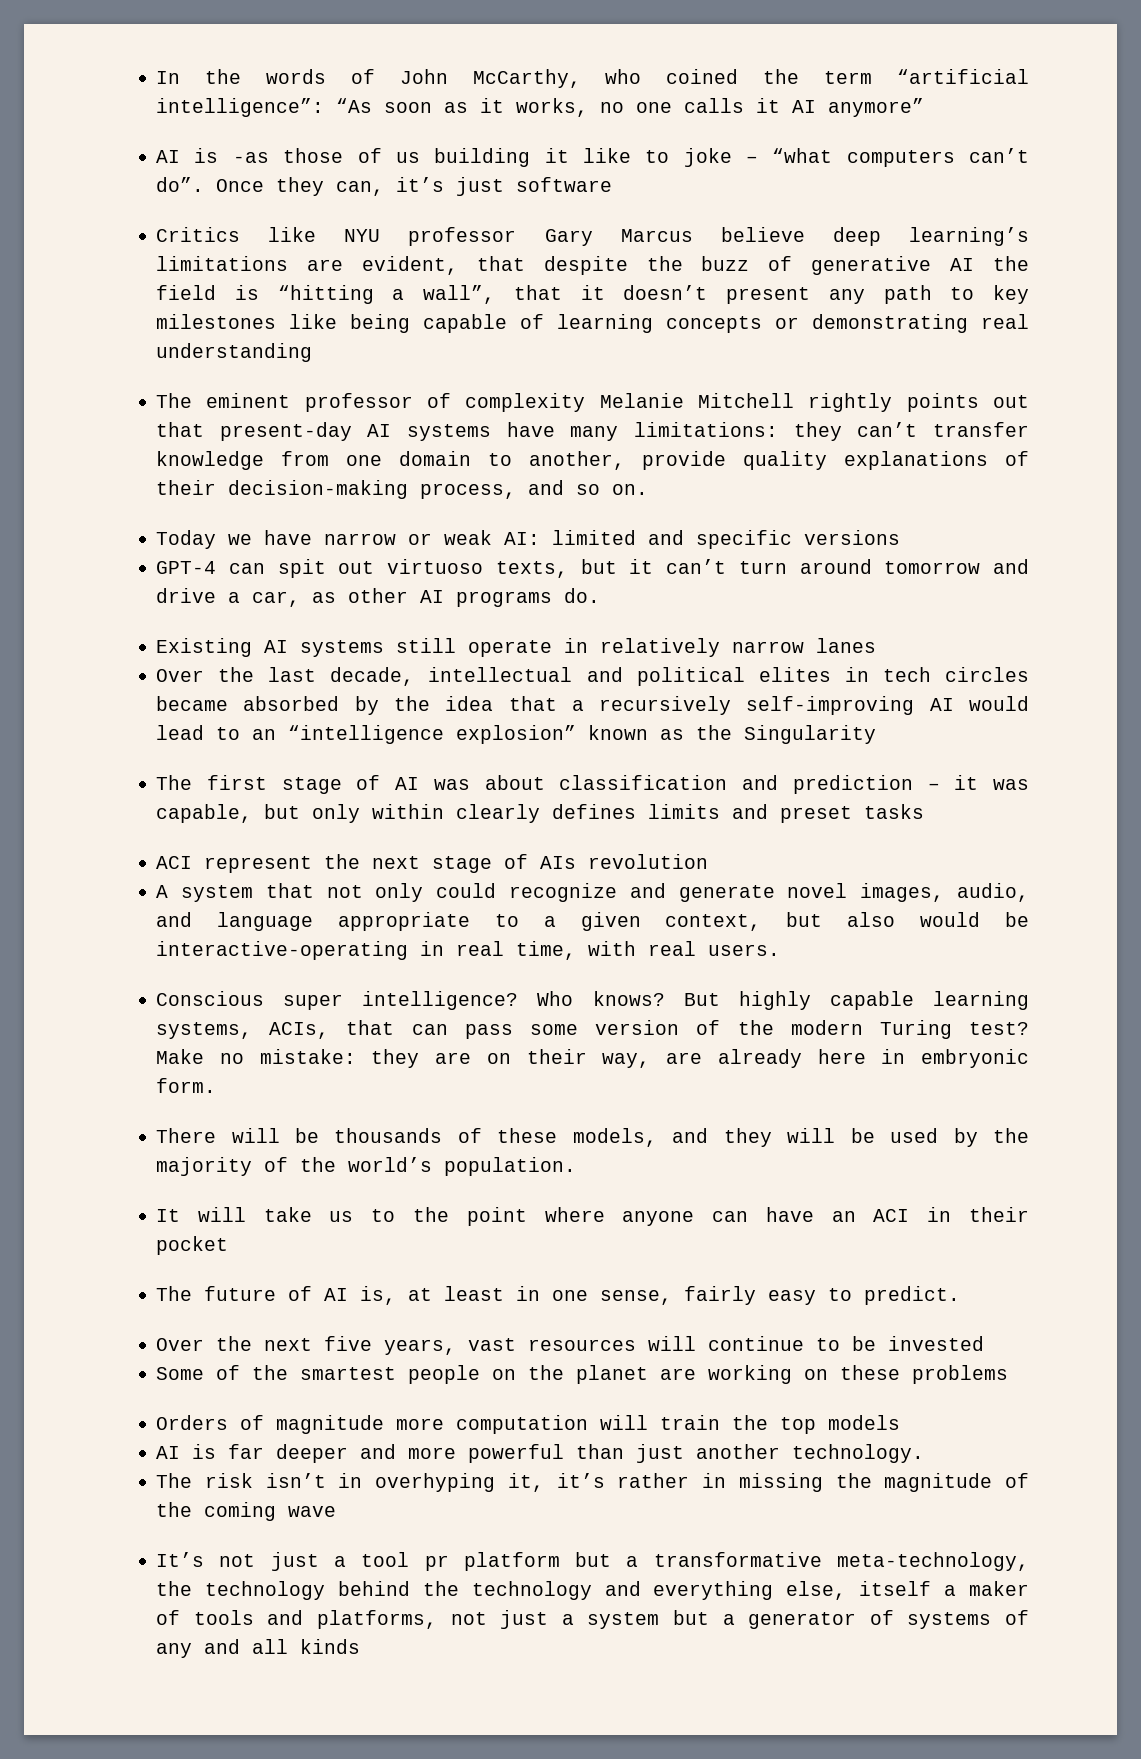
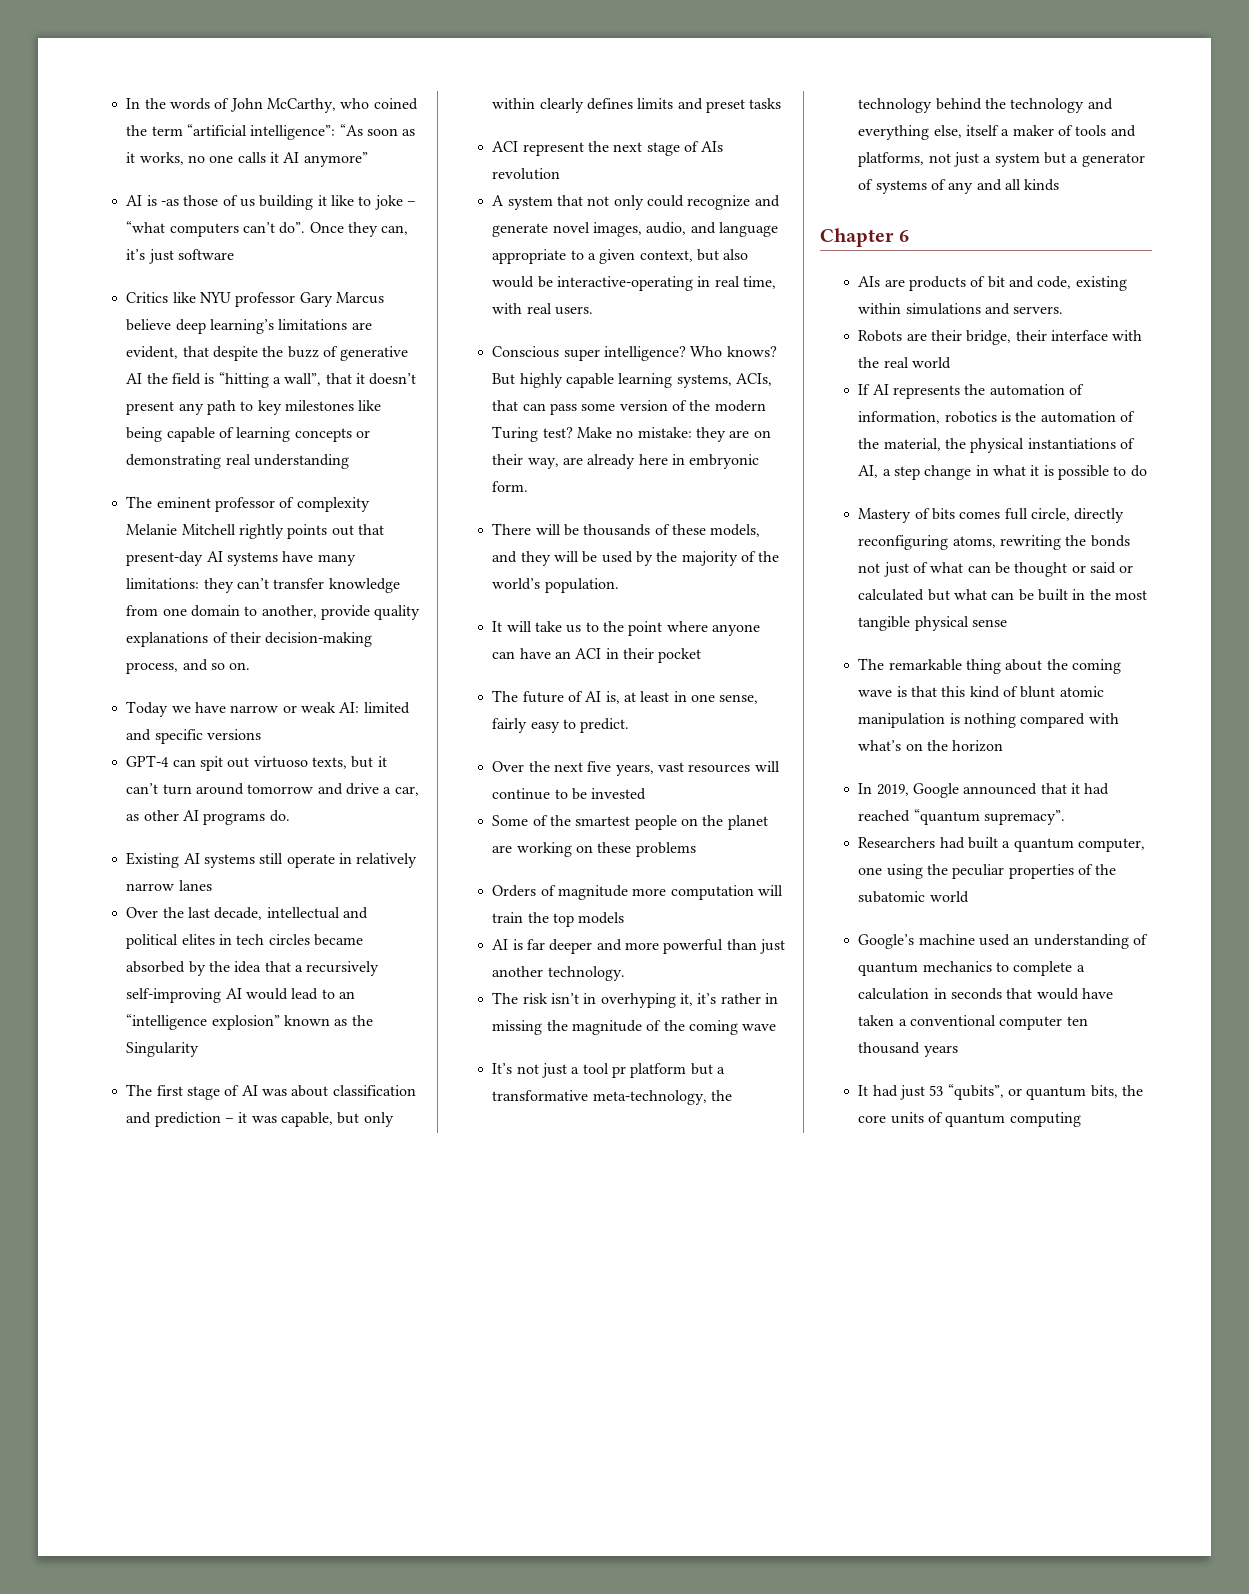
(361, 1646) none -> [820,228,910,247] [858,276,1127,291] [858,303,1064,315] [858,330,1143,345] [858,357,952,369] [858,384,1085,399] [858,411,1136,424] [858,438,1136,453] [858,465,1147,480] [858,508,1125,523] [858,535,1130,550] [858,562,1134,577] [858,589,1147,601] [858,616,1008,631] [858,658,1122,674] [858,686,1104,698] [858,713,1119,728] [858,740,1004,752] [858,783,1110,798] [858,809,1066,825] [858,837,1146,852] [858,864,1117,879] [858,891,969,903] [858,934,1149,949] [858,961,1085,976] [858,988,1114,1000] [858,1015,1088,1030] [858,1042,958,1057] [858,1084,1143,1100] [858,1112,1081,1127] // Chapter 6 // AIs are products of bit and code, existing within simulations and servers. // Robots are their bridge, their interface with the real world // If AI represents the automation of information, robotics is the automation of the material, the physical instantiations of AI, a step change in what it is possible to do // Mastery of bits comes full circle, directly reconfiguring atoms, rewriting the bonds not just of what can be thought or said or calculated but what can be built in the most tangible physical sense // The remarkable thing about the coming wave is that this kind of blunt atomic manipulation is nothing compared with what’s on the horizon // In 2019, Google announced that it had reached “quantum supremacy”. // Researchers had built a quantum computer, one using the peculiar properties of the subatomic world // Google’s machine used an understanding of quantum mechanics to complete a calculation in seconds that would have taken a conventional computer ten thousand years // It had just 53 “qubits”, or quantum bits, the core units of quantum computing

